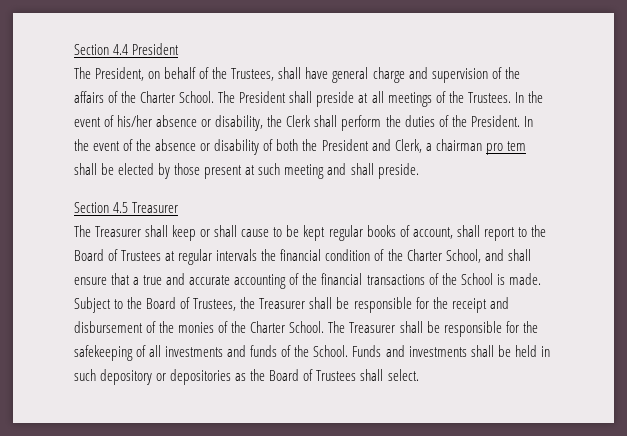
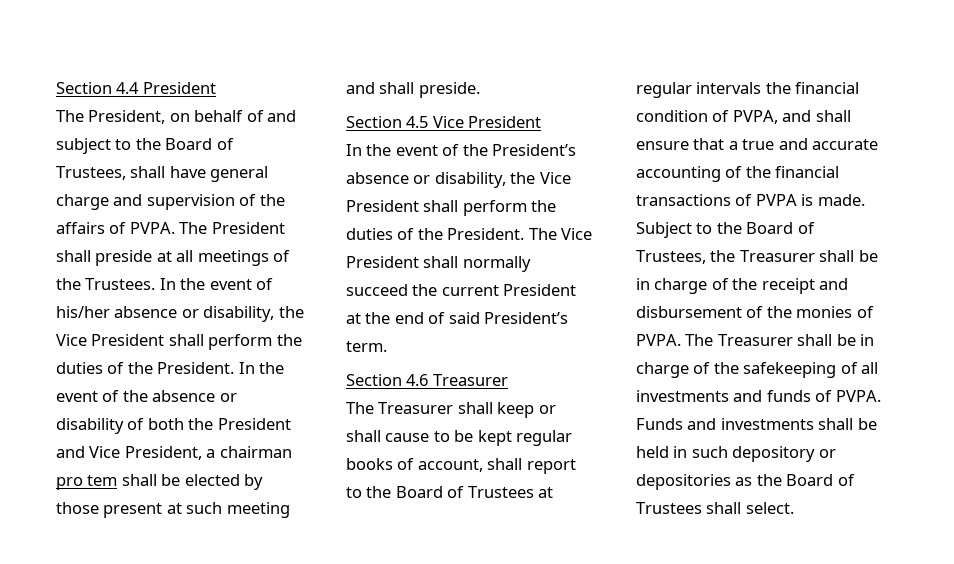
[212,67,228,79] the -> [267,110,297,122] [56,138,234,154] and subject to the Board of
[121,91,215,103] the Charter School. -> [129,222,175,234] PVPA.
[286,115,312,127] Clerk -> [56,334,165,346] Vice President
[394,139,422,153] Clerk, -> [89,446,202,460] Vice President,
(129, 207) none -> [432,116,542,128] [346,144,577,156] [346,172,571,188] [346,200,557,216] [346,228,593,240] [346,256,531,272] [346,284,577,296] [346,312,569,324] [346,341,387,352] [346,374,429,386] Vice President // In the event of the President’s absence or disability, the Vice President shall perform the duties of the President. The Vice President shall normally succeed the current President at the end of said President’s term. // Section 4.6
[387,249,481,263] the Charter School, -> [732,110,778,124] PVPA,
[441,273,493,285] the School -> [755,194,797,206] PVPA
[353,297,429,313] responsible for -> [636,278,729,294] in charge of
[231,321,325,333] the Charter School. -> [636,334,681,346] PVPA.
[443,321,519,337] responsible for -> [860,334,875,346] [636,362,711,378] in charge of
[294,345,349,357] the School. -> [835,390,881,402] PVPA.

